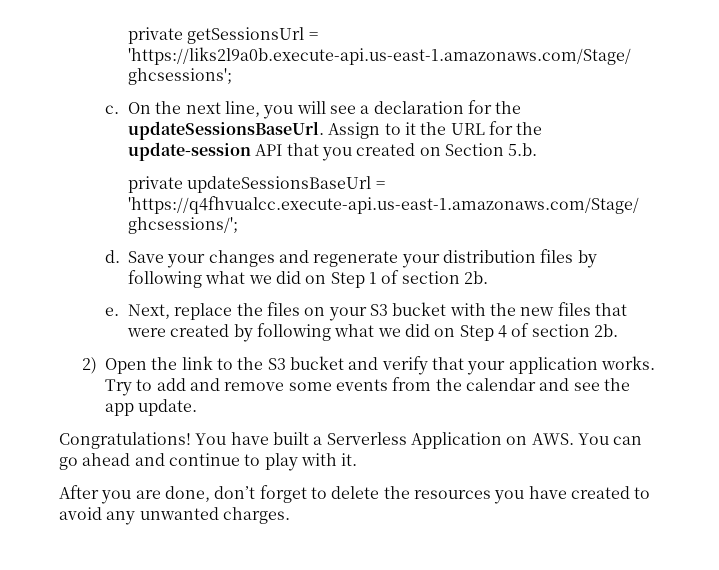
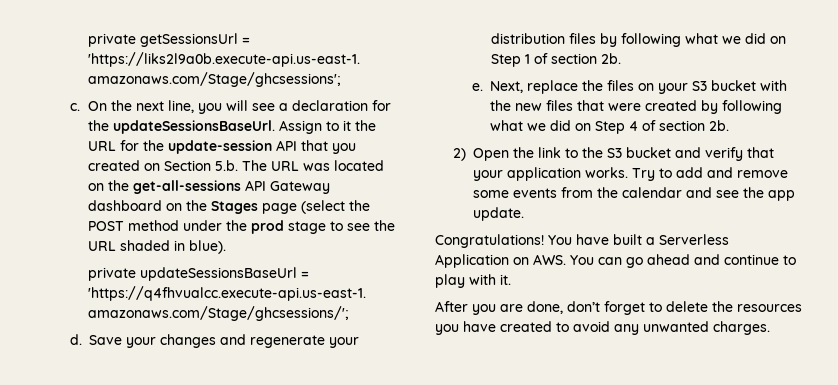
(538, 149) none -> [242,160,385,171] [88,180,331,194] [88,200,371,214] [88,220,396,234] [88,240,227,254] The URL was located on the get-all-sessions API Gateway dashboard on the Stages page (select the POST method under the prod stage to see the URL shaded in blue).

